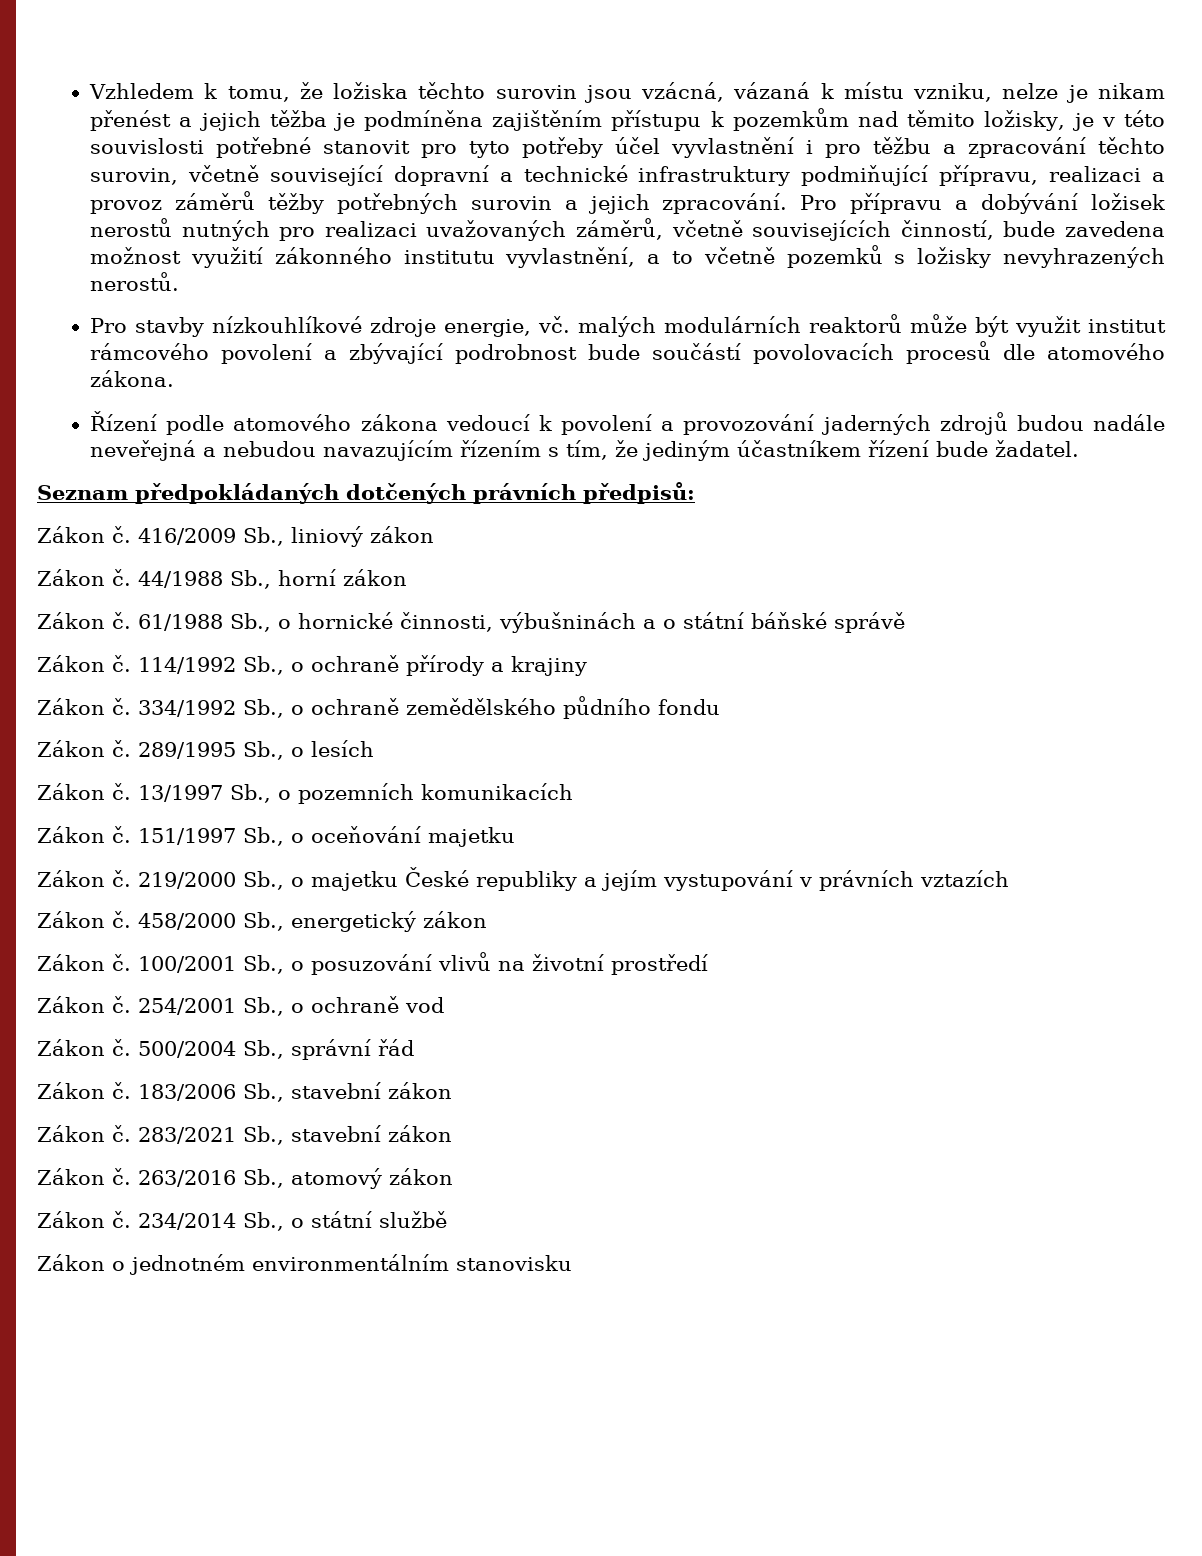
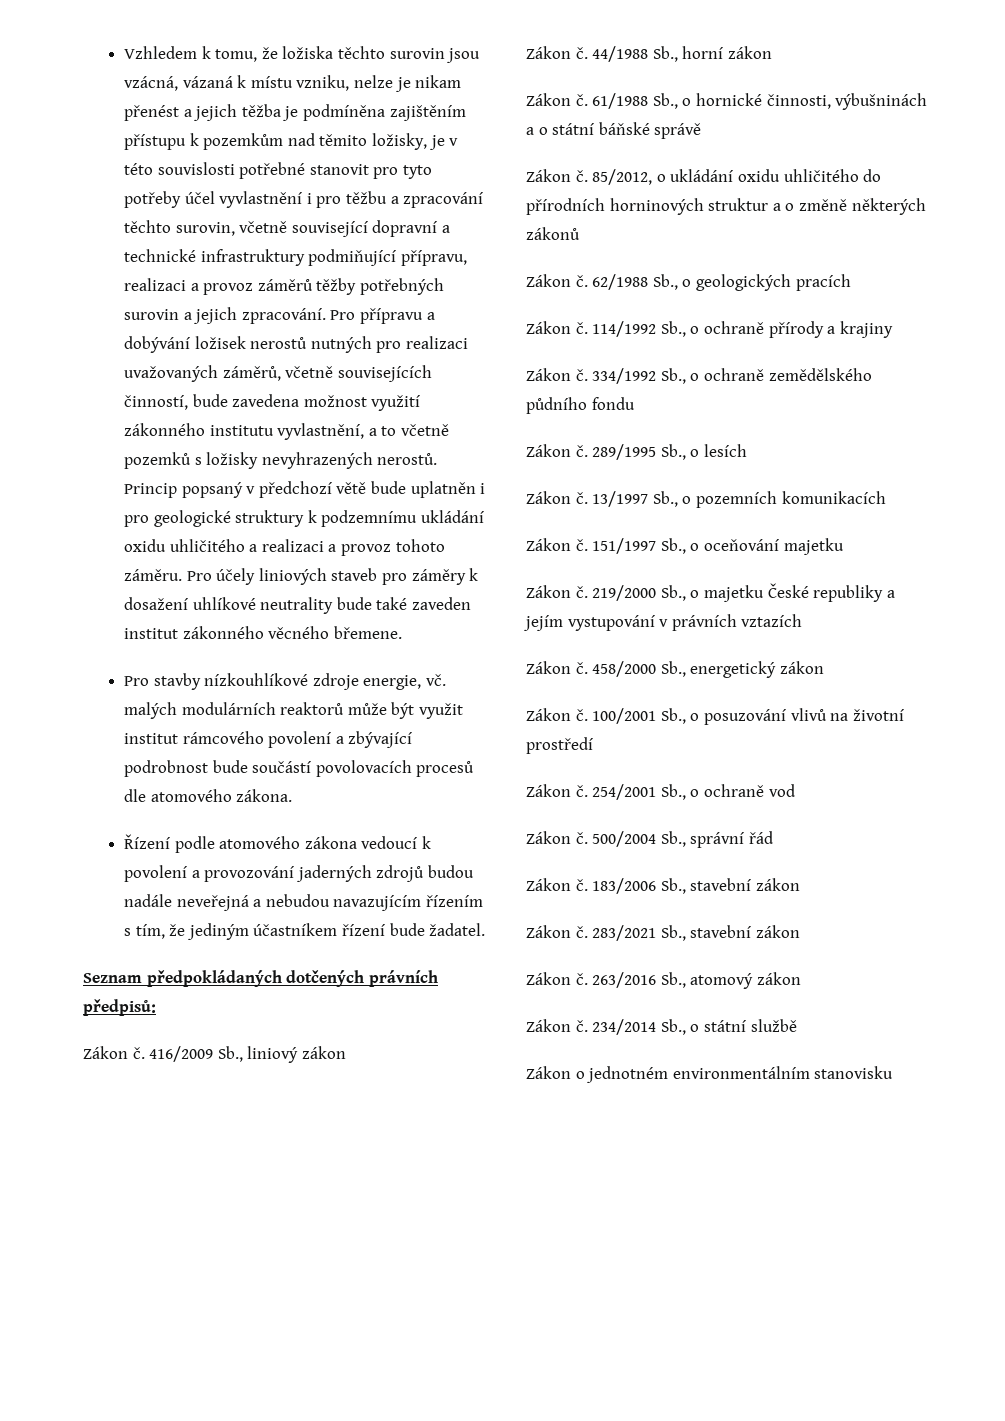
(180, 281) none -> [124,481,486,498] [124,510,485,527] [124,539,445,556] [124,568,479,585] [124,597,471,614] [124,626,402,639] Princip popsaný v předchozí větě bude uplatněn i pro geologické struktury k podzemnímu ukládání oxidu uhličitého a realizaci a provoz tohoto záměru. Pro účely liniových staveb pro záměry k dosažení uhlíkové neutrality bude také zaveden institut zákonného věcného břemene.
(905, 622) none -> [526,169,882,185] [526,198,926,215] [526,227,580,240] [526,274,851,291] // Zákon č. 85/2012, o ukládání oxidu uhličitého do přírodních horninových struktur a o změně některých zákonů // Zákon č. 62/1988 Sb., o geologických pracích

